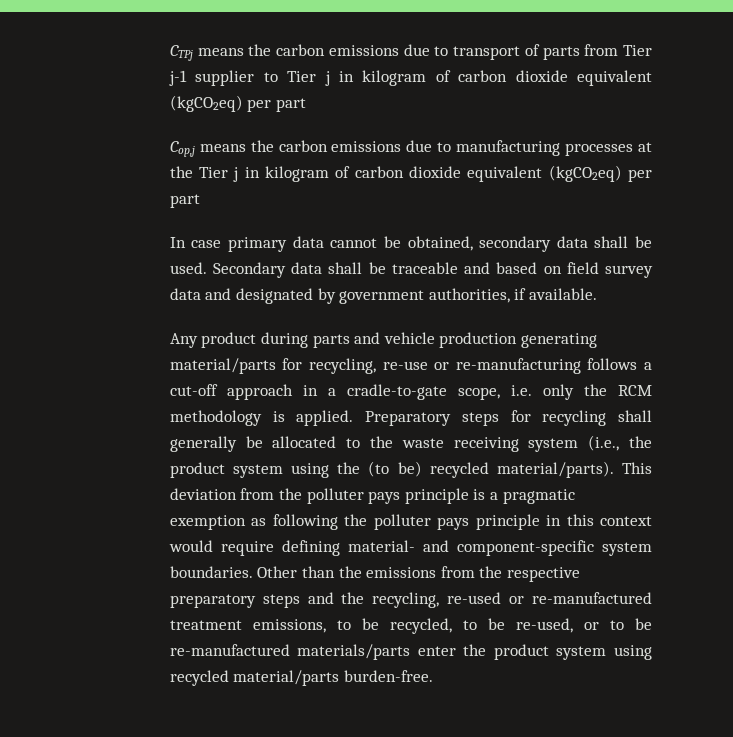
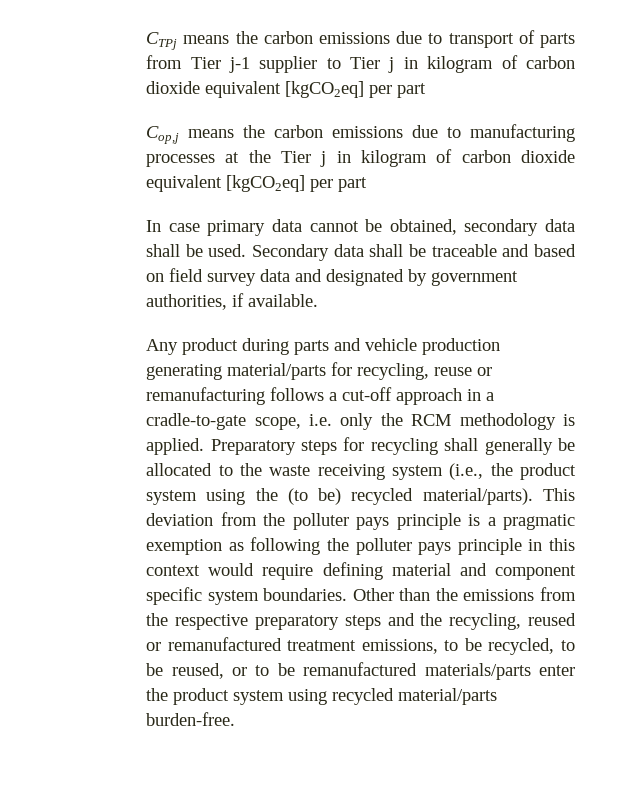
[169,95,243,112] (kgCO2eq) -> [285,81,365,98] [kgCO2eq]
[548,165,622,182] (kgCO2eq) -> [226,175,306,192] [kgCO2eq]
[382,358,581,374] re-use or re-manufacturing -> [434,367,493,376] [146,387,266,405] reuse or remanufacturing
[347,540,594,556] material- and component-specific -> [391,563,576,580] [146,587,203,605] material and component specific
[447,592,652,604] re-used or re-manufactured -> [528,613,576,626] [146,637,282,651] reused or remanufactured
[515,618,573,633] re-used, -> [171,663,224,679] reused,
[169,644,290,656] re-manufactured -> [303,662,418,676] remanufactured

